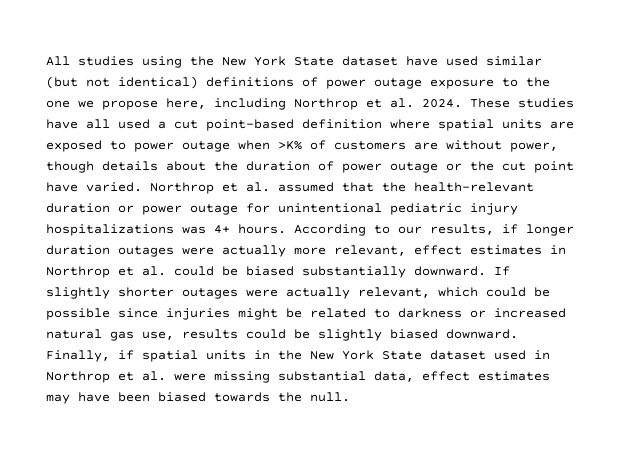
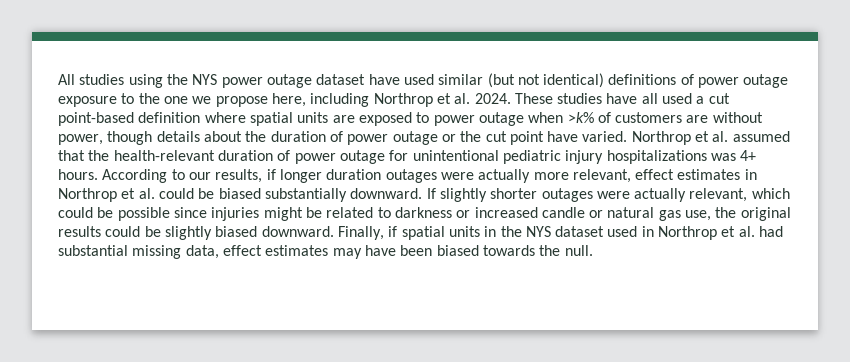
[222,56,334,66] New York State -> [192,74,312,88] NYS power outage
[278,140,302,150] >K% -> [567,112,594,123] >k%
[118,205,134,213] or -> [277,150,291,161] of
(566, 313) none -> [541,207,604,218] candle or
(174, 335) none -> [715,207,791,221] the original
[310,350,422,360] New York State -> [525,226,551,237] NYS
[174,371,366,383] were missing substantial -> [759,226,784,237] [58,245,182,259] had substantial missing

